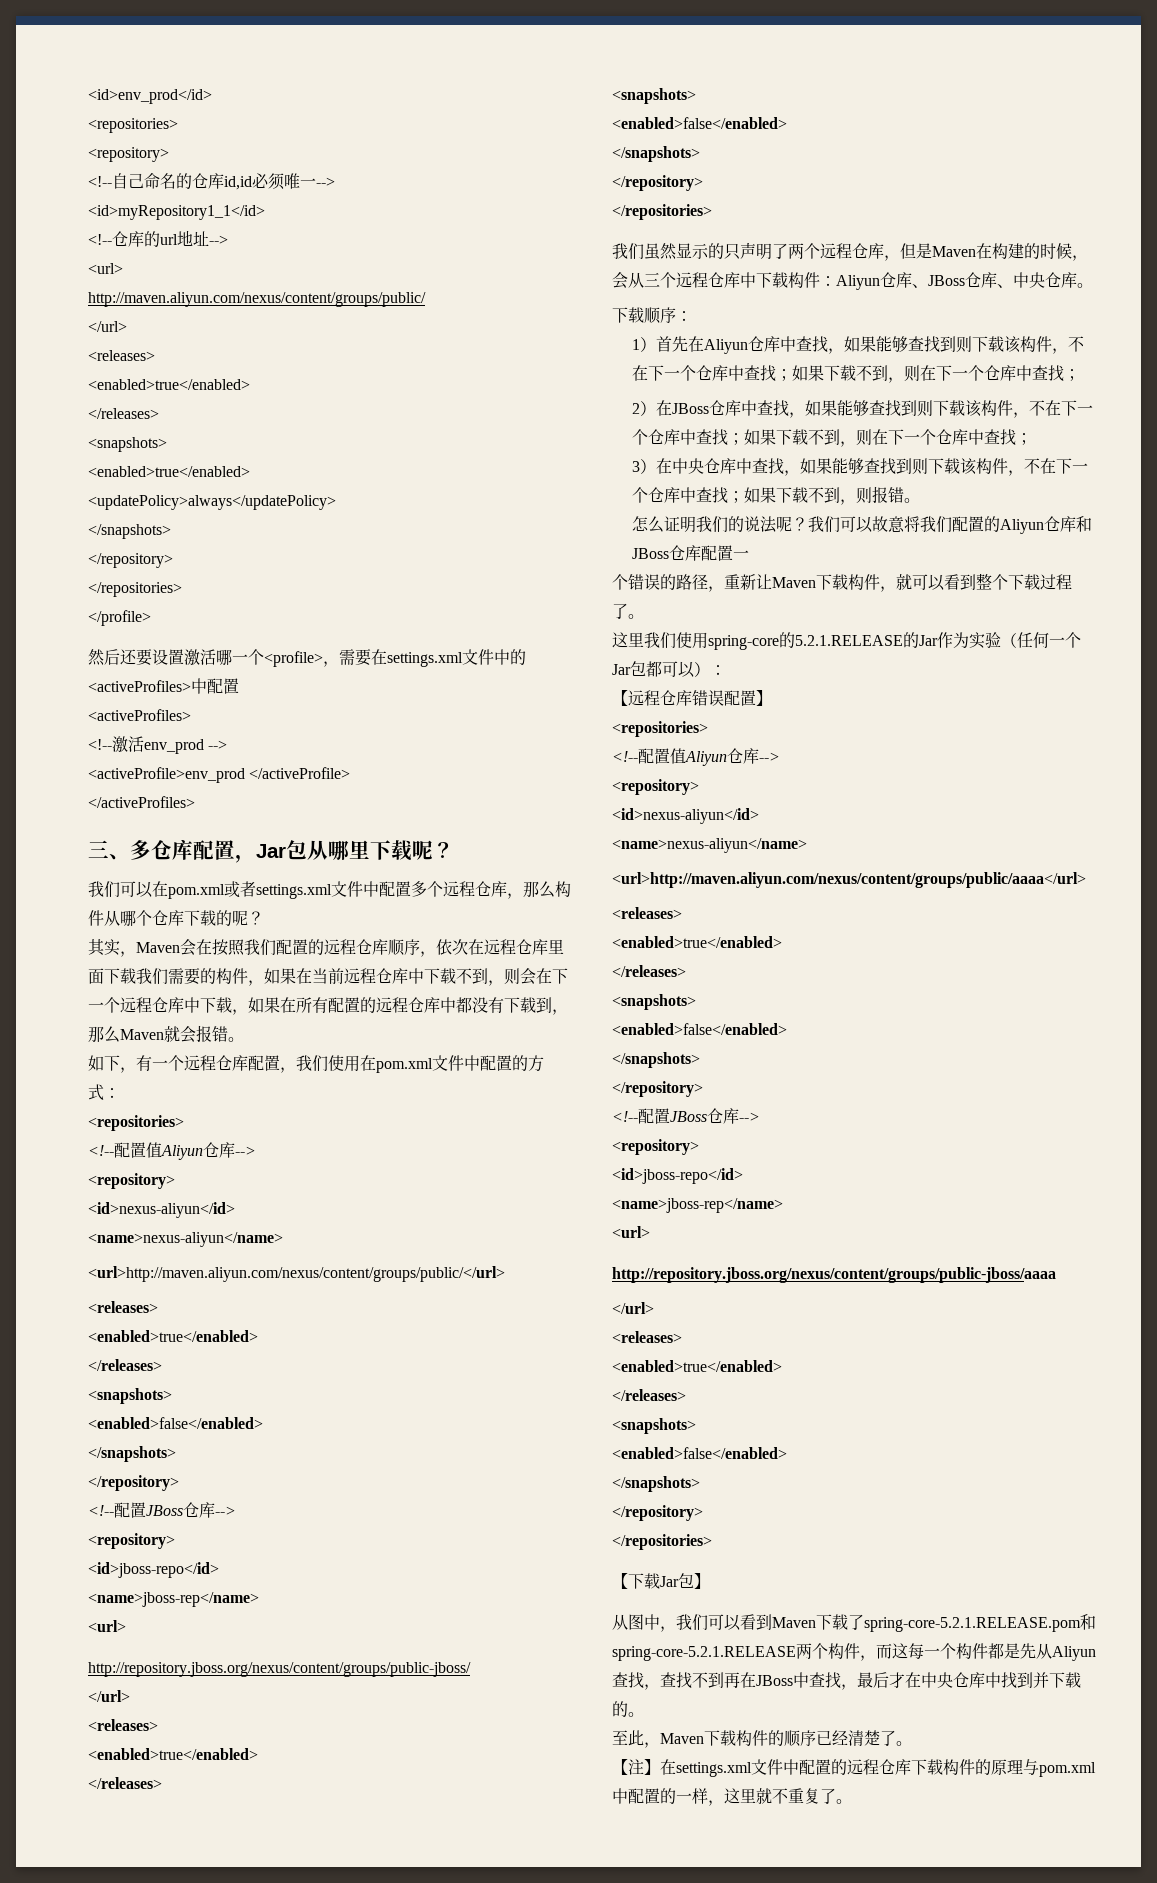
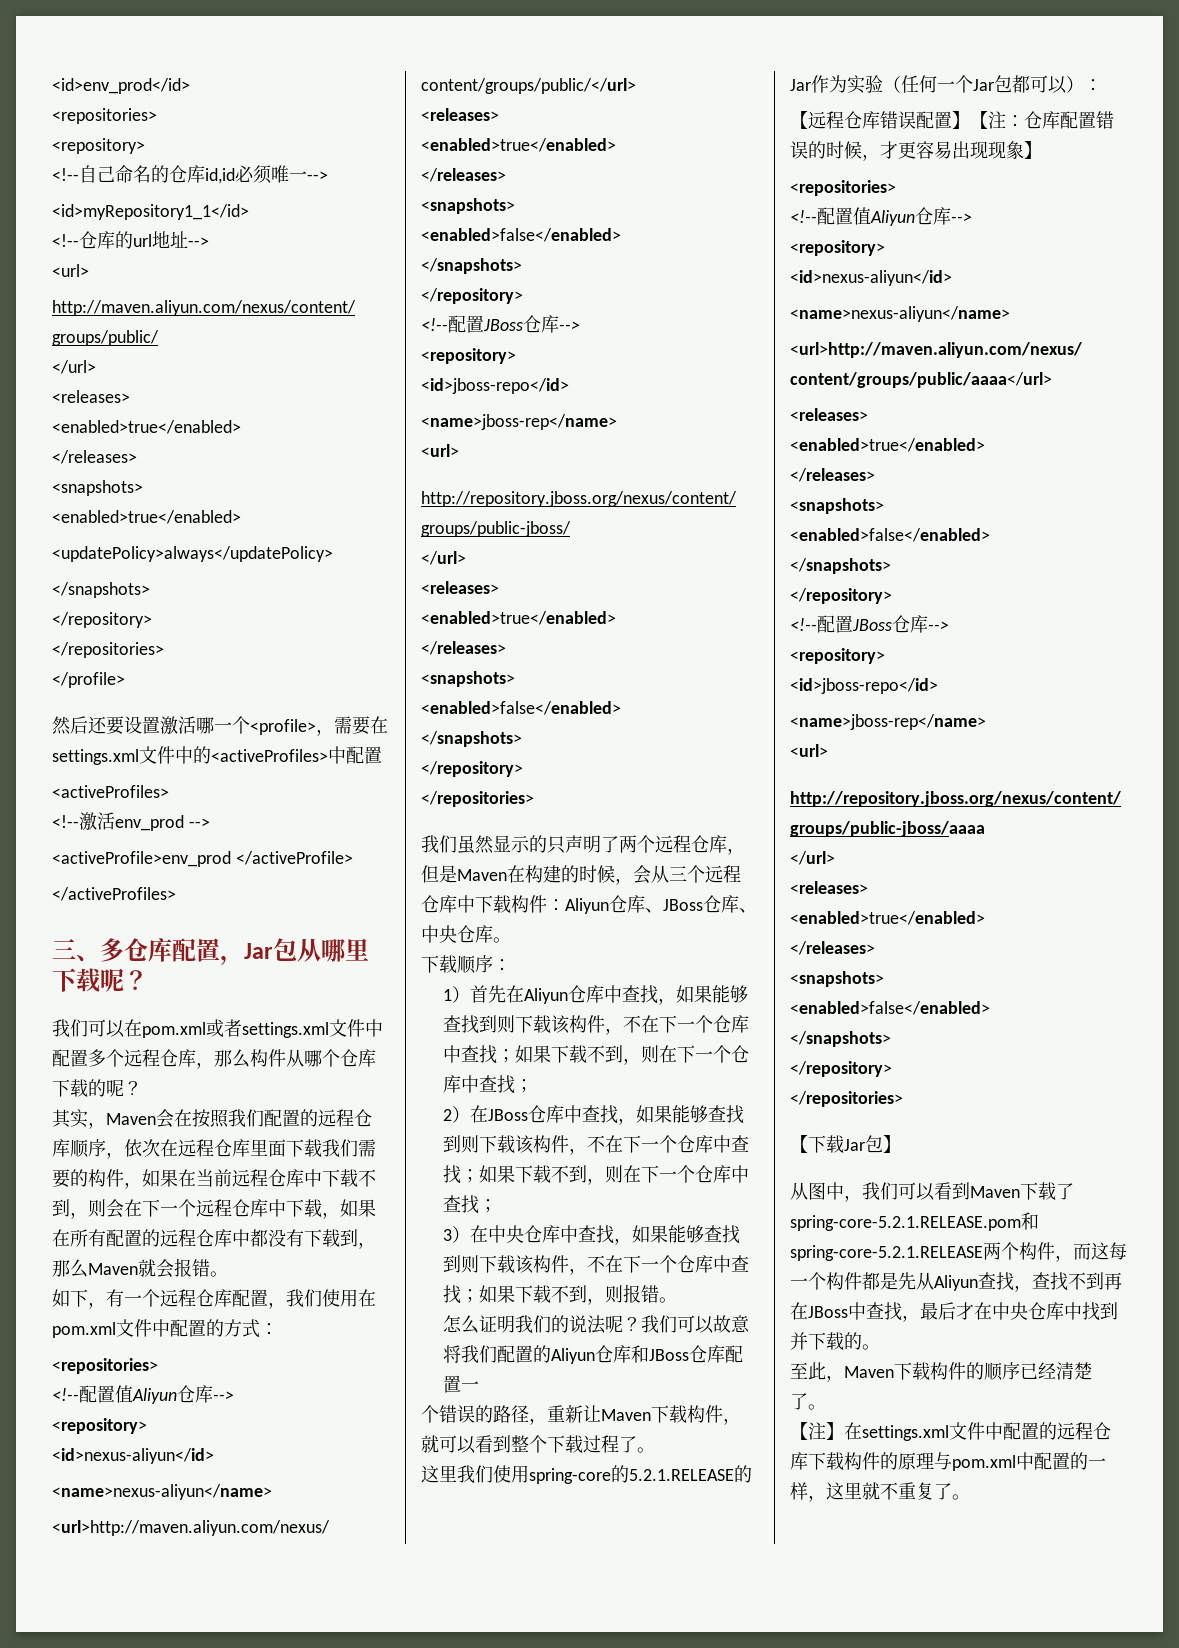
(772, 698) none -> [970,111,1114,129] [790,141,1042,161] 【注：仓库配置错误的时候，才更容易出现现象】

